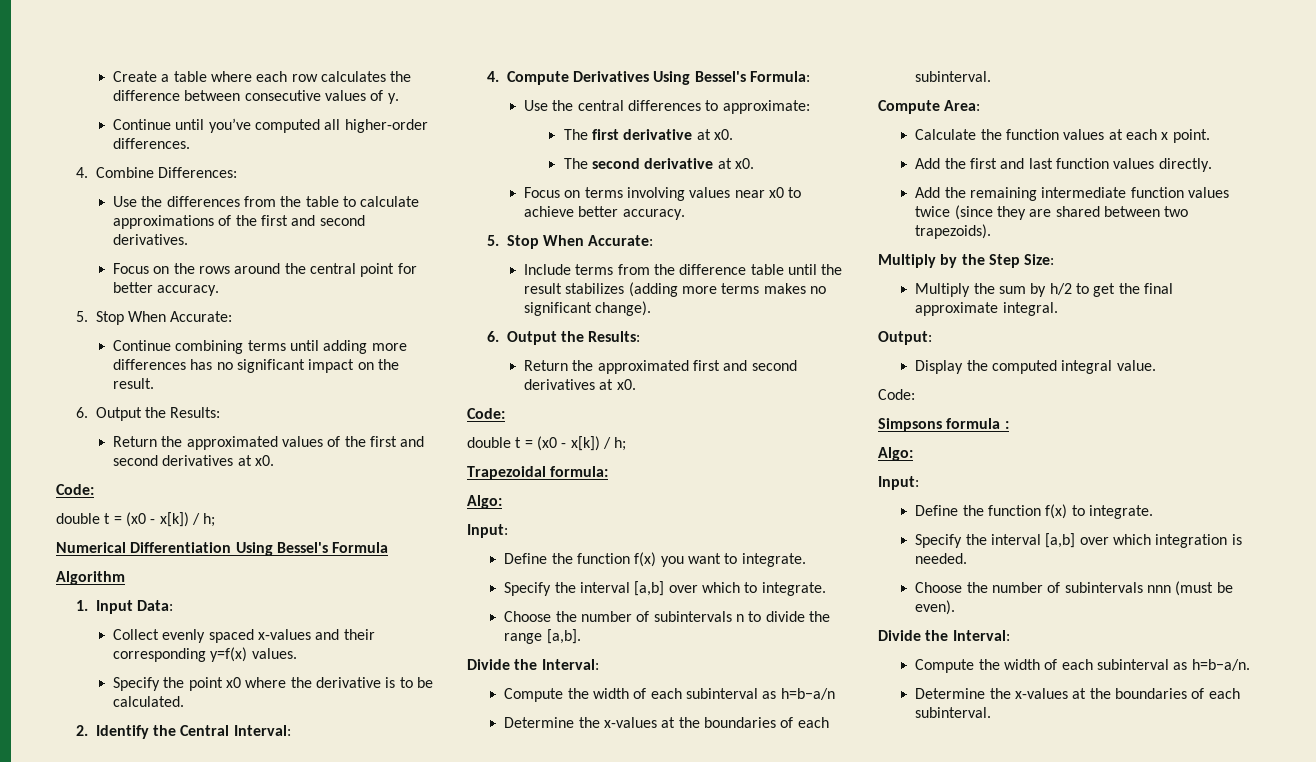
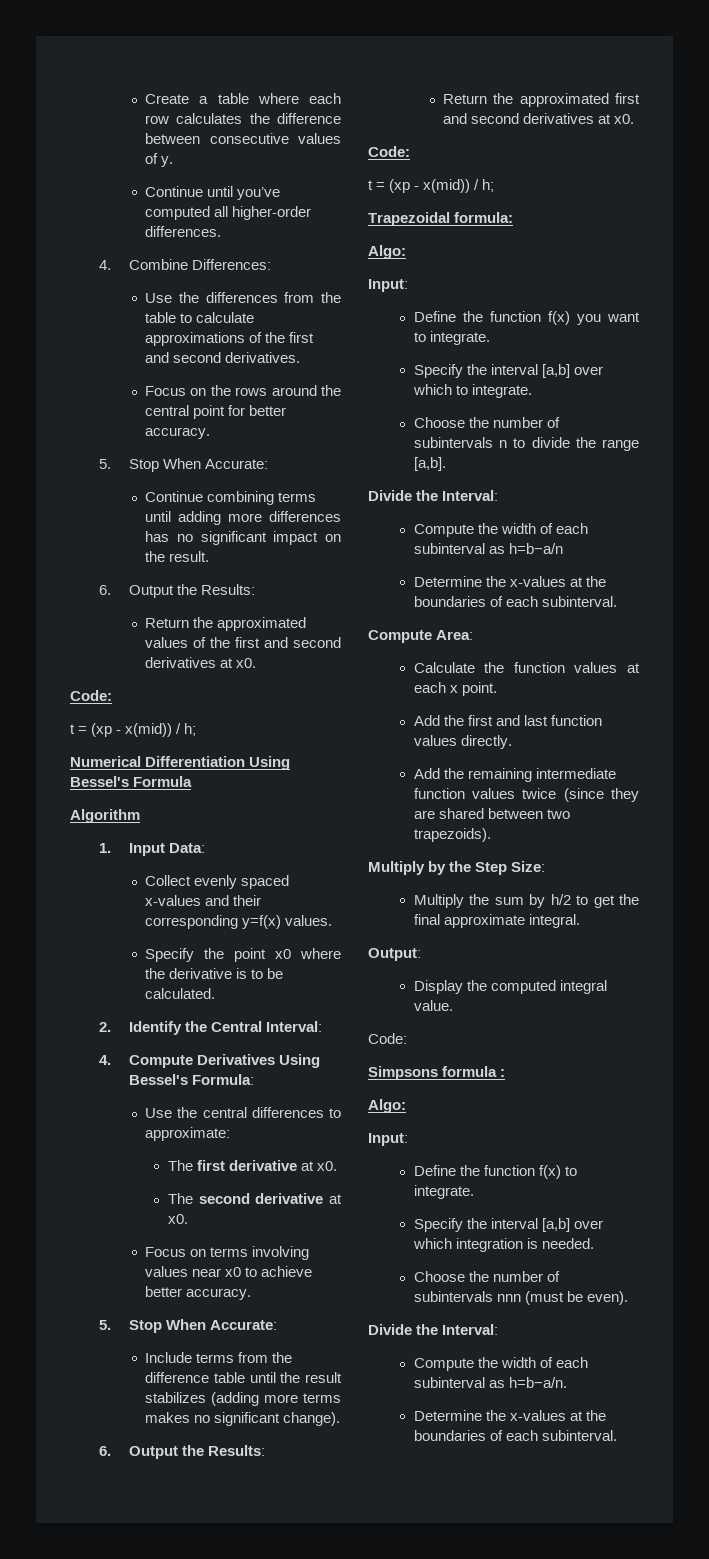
[56,512,189,527] double t = (x0 - x[k]) -> [70,723,173,737] t = (xp - x(mid))
[467,436,600,451] double t = (x0 - x[k]) -> [368,179,471,193] t = (xp - x(mid))

